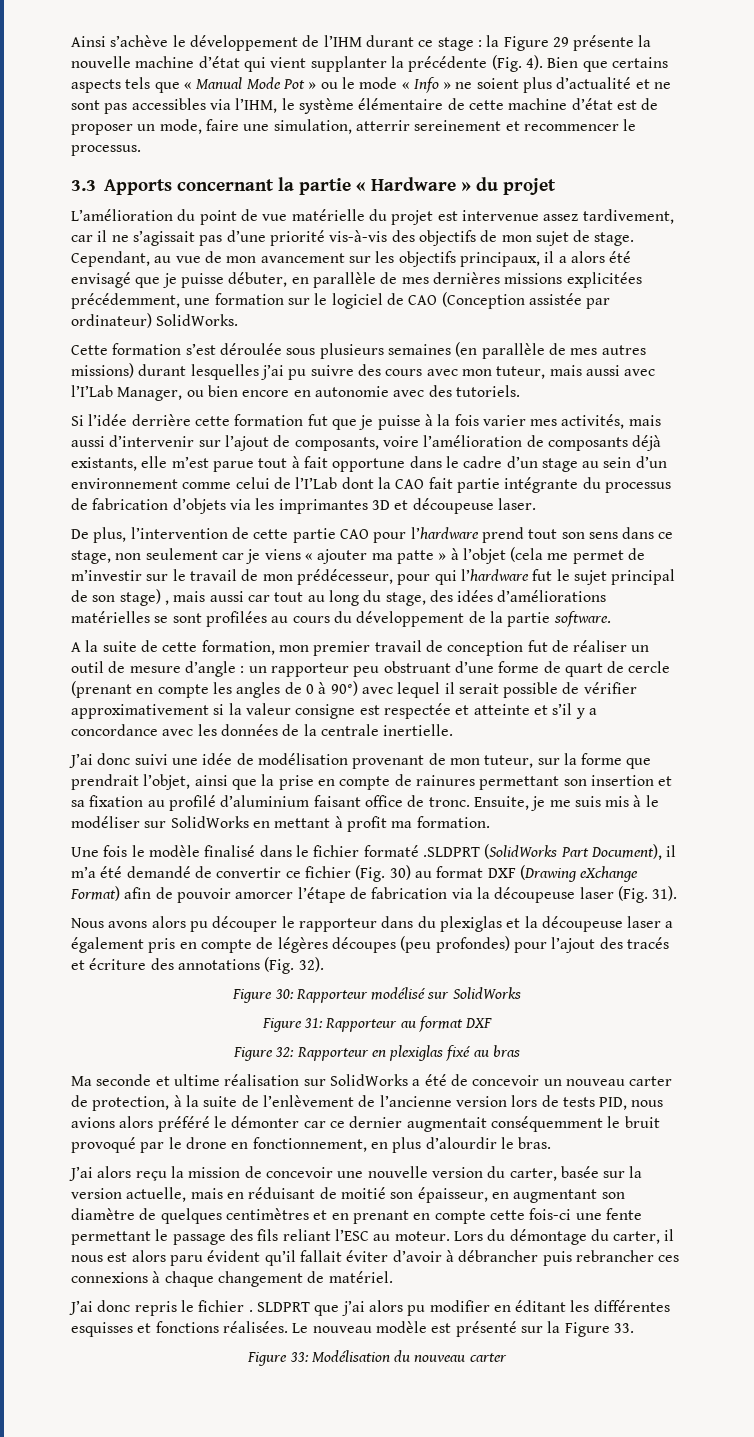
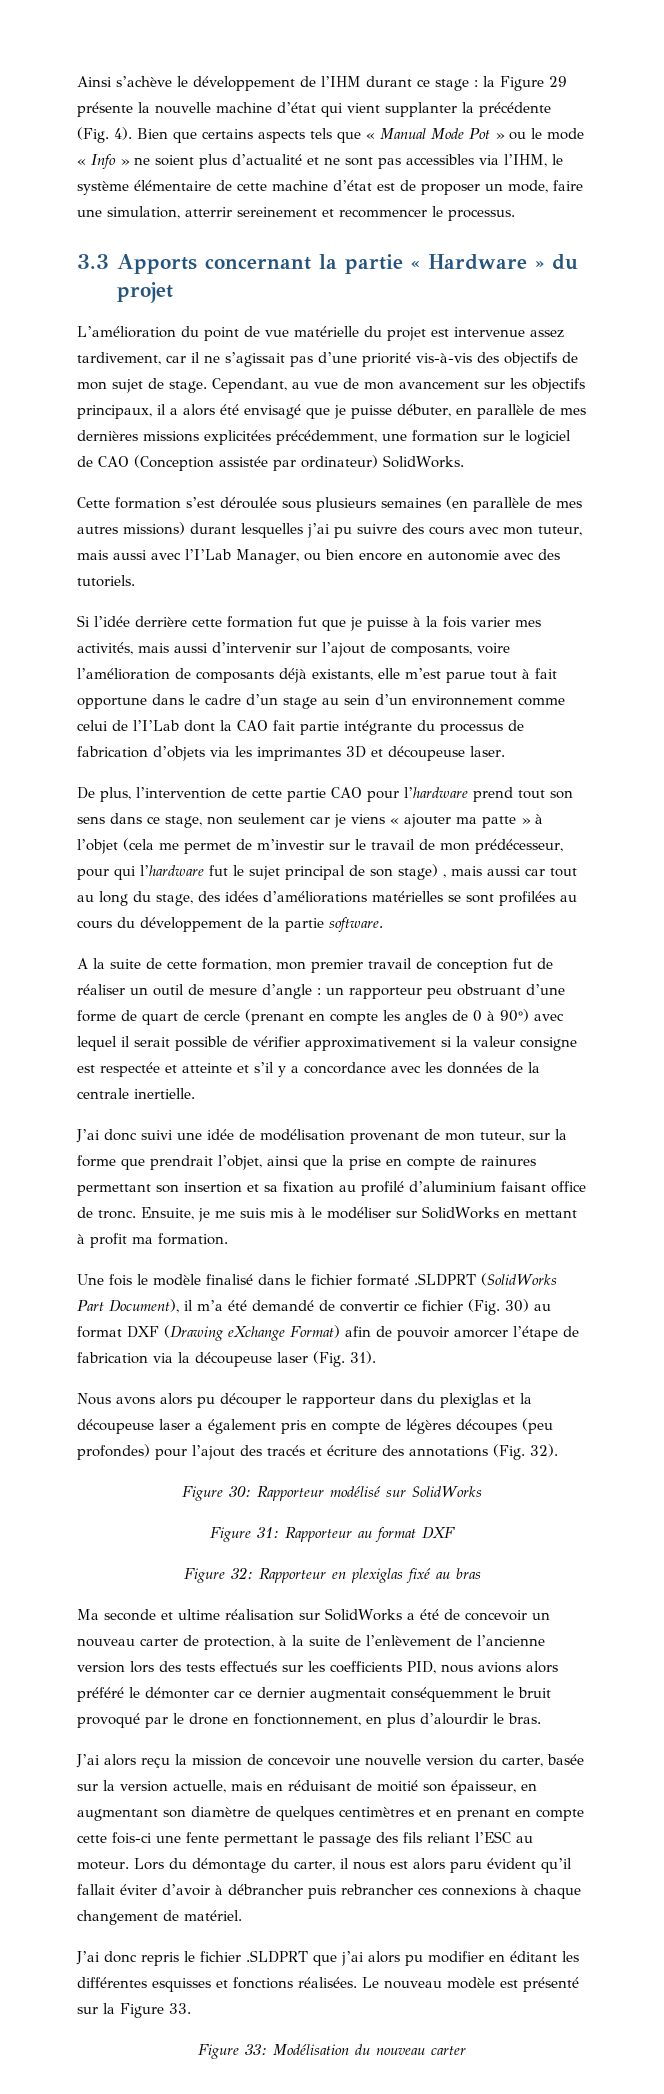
[541,1095,595,1107] de tests -> [159,1661,402,1673] des tests effectués sur les coefficients
[248,1302,310,1312] . SLDPRT -> [246,1950,308,1963] .SLDPRT

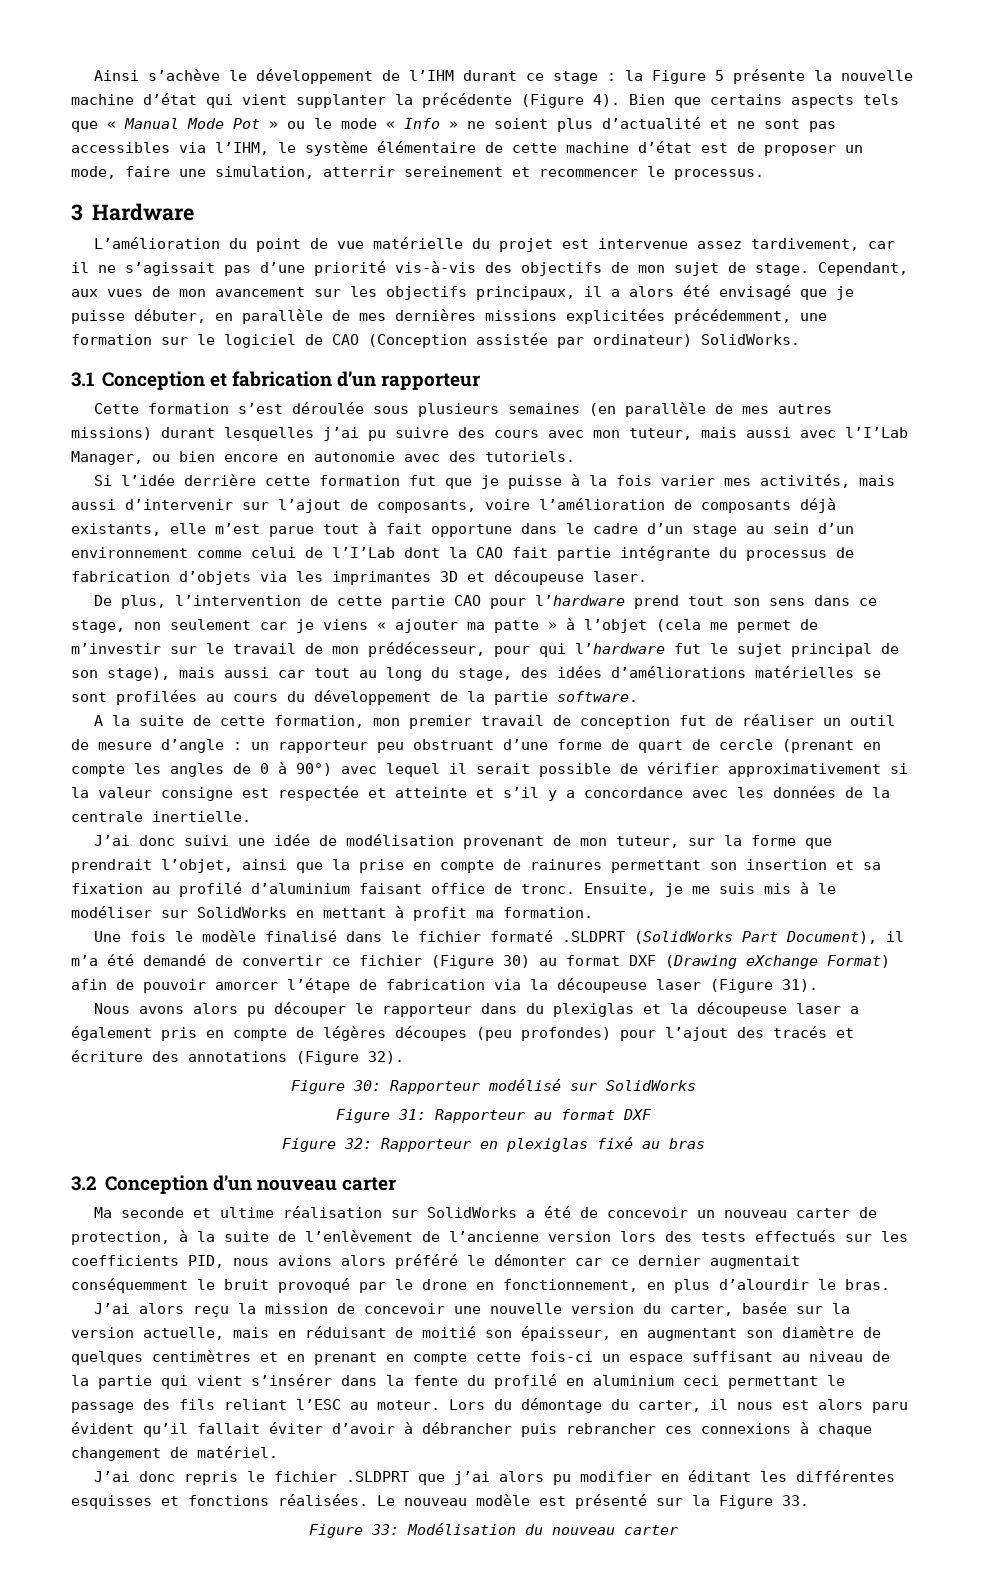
[549,76,567,87] 29 -> [715,70,725,81] 5
[77,127,109,143] (Fig. -> [521,94,584,108] (Figure
[77,254,578,274] [116,282,173,303] 3.3 Apports concernant la partie « Hardware » du projet -> [71,203,195,221] 3 Hardware
[292,382,338,389] au vue -> [71,289,143,297] aux vues
(464, 461) none -> [71,371,481,390] // 3.1 Conception et fabrication d’un rapporteur
[398,864,446,880] stage) , -> [107,667,170,681] stage),
[468,1299,500,1315] (Fig. -> [431,955,494,969] (Figure
[313,1351,345,1367] (Fig. -> [710,979,773,993] (Figure
[493,1444,525,1460] (Fig. -> [296,1051,359,1065] (Figure
(481, 1573) none -> [71,1175,396,1194] // 3.2 Conception d’un nouveau carter
[156,1832,219,1843] une fente -> [602,1351,890,1365] [71,1374,719,1389] un espace suffisant au niveau de la partie qui vient s’insérer dans la fente du profilé en aluminium ceci

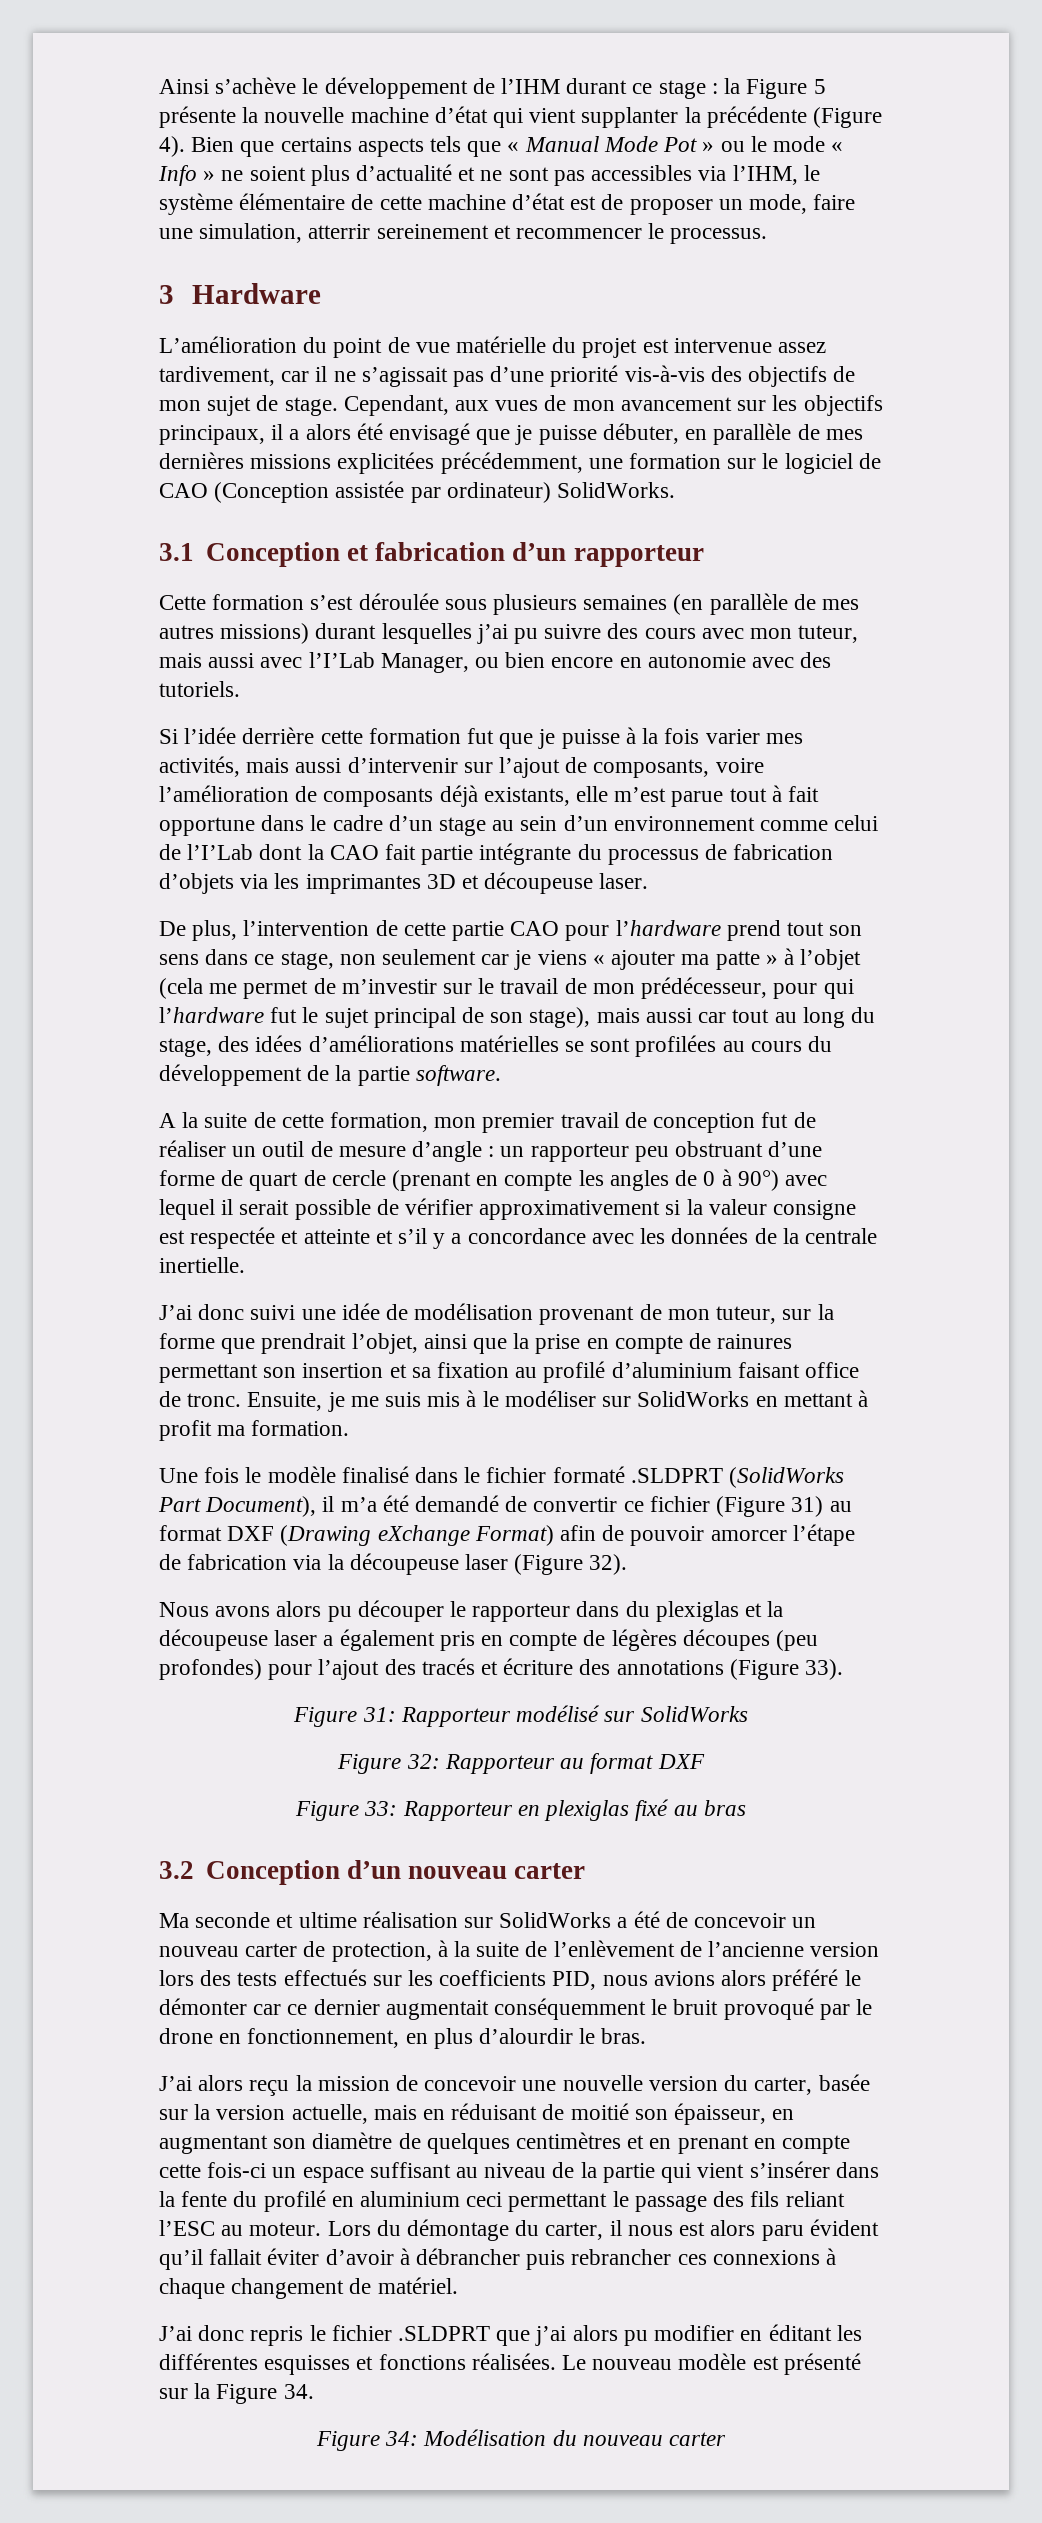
[503,955,530,968] 30) -> [791,1496,824,1517] 31)
[782,979,818,992] 31). -> [589,1554,628,1575] 32).
[368,1051,404,1064] [290,1080,381,1094] 32). // Figure 30: -> [805,1659,844,1680] [293,1707,396,1727] 33). // Figure 31:
[397,1109,426,1120] 31: -> [406,1754,440,1769] 32:
[343,1138,372,1149] 32: -> [364,1801,398,1816] 33:
[782,1495,809,1506] [308,1524,399,1538] 33. // Figure 33: -> [283,2384,314,2399] [315,2431,419,2451] 34. // Figure 34:

